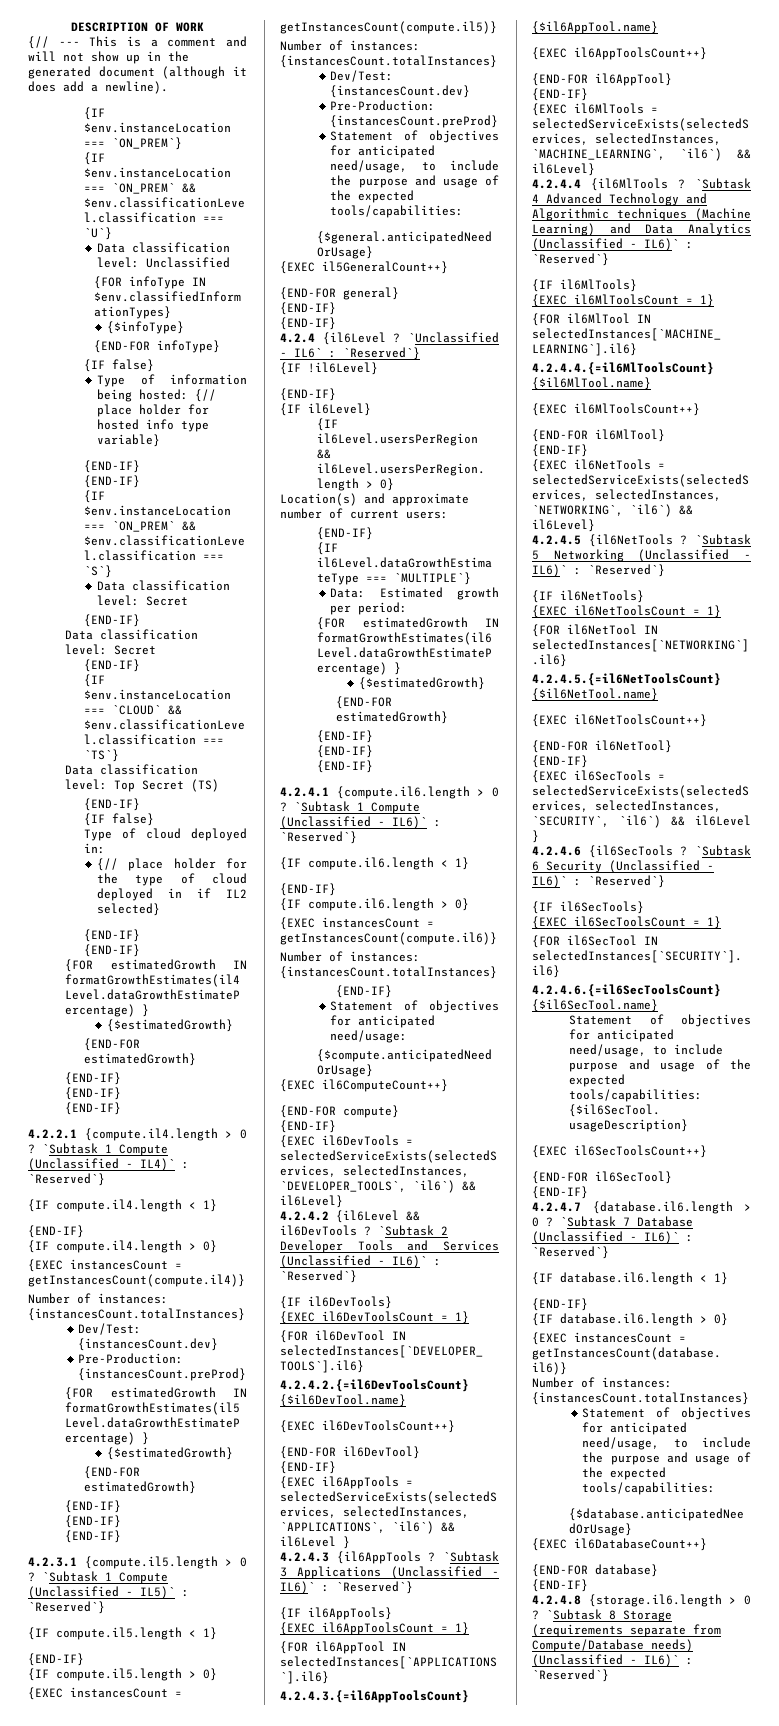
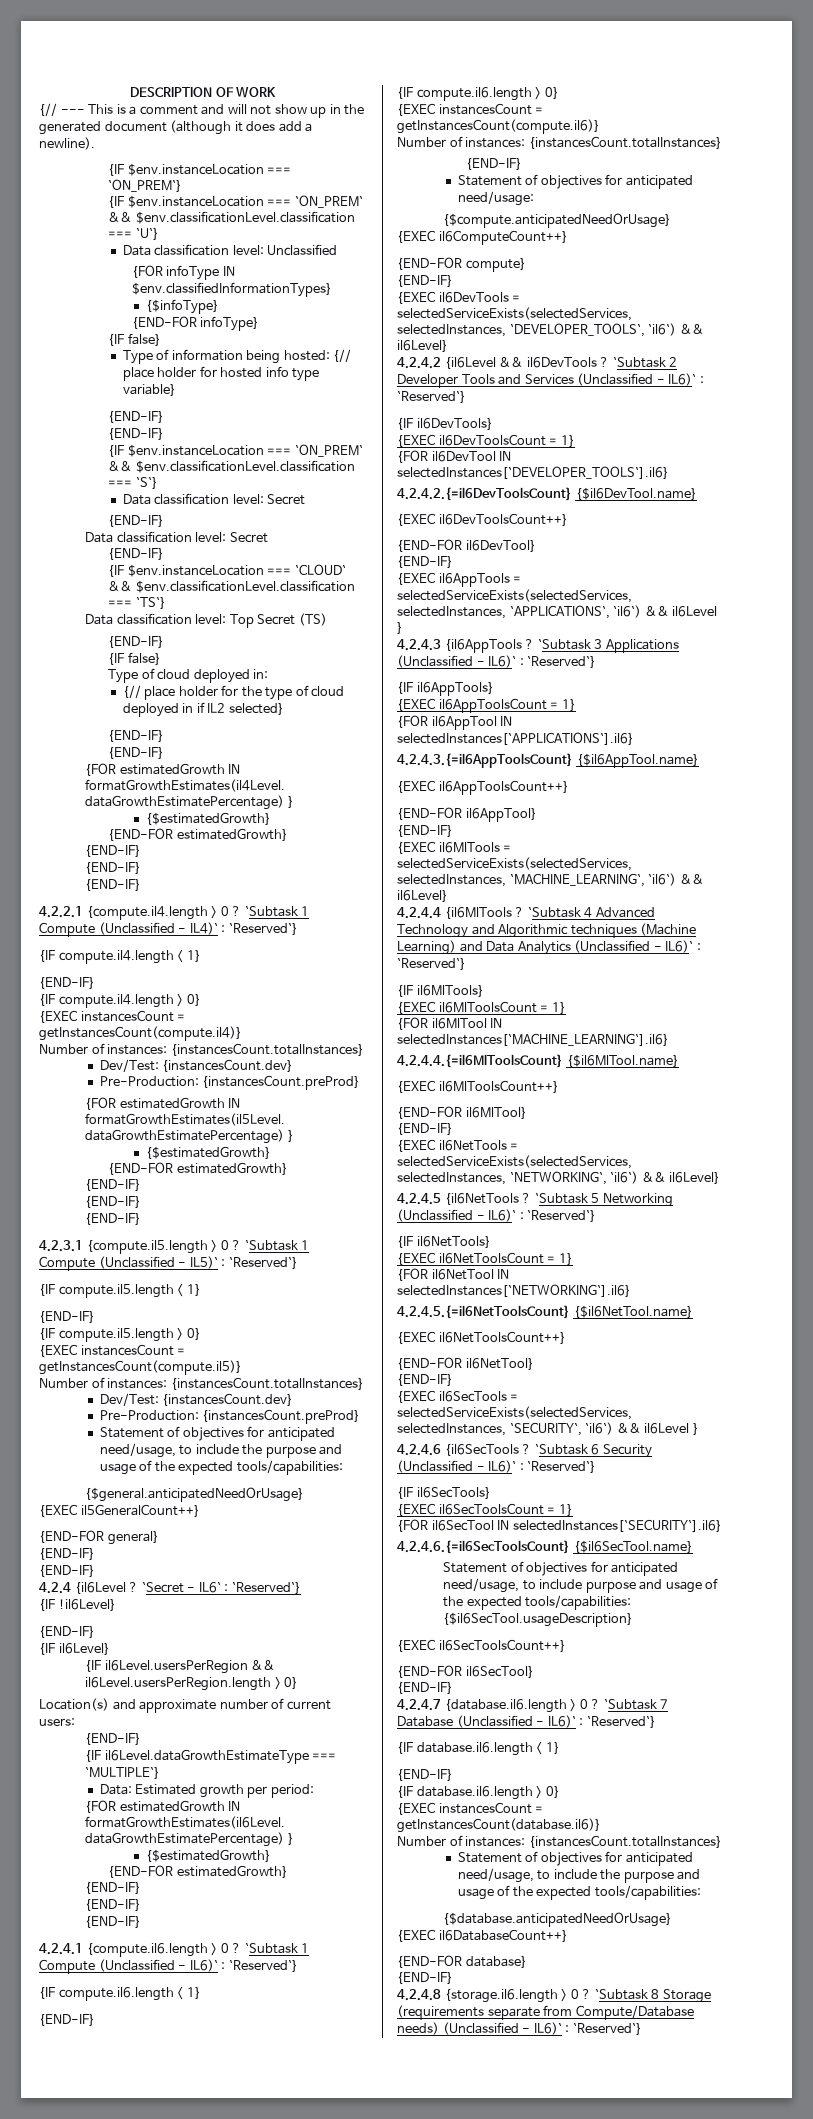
[408,332,499,343] `Unclassified -> [141,1582,184,1593] `Secret

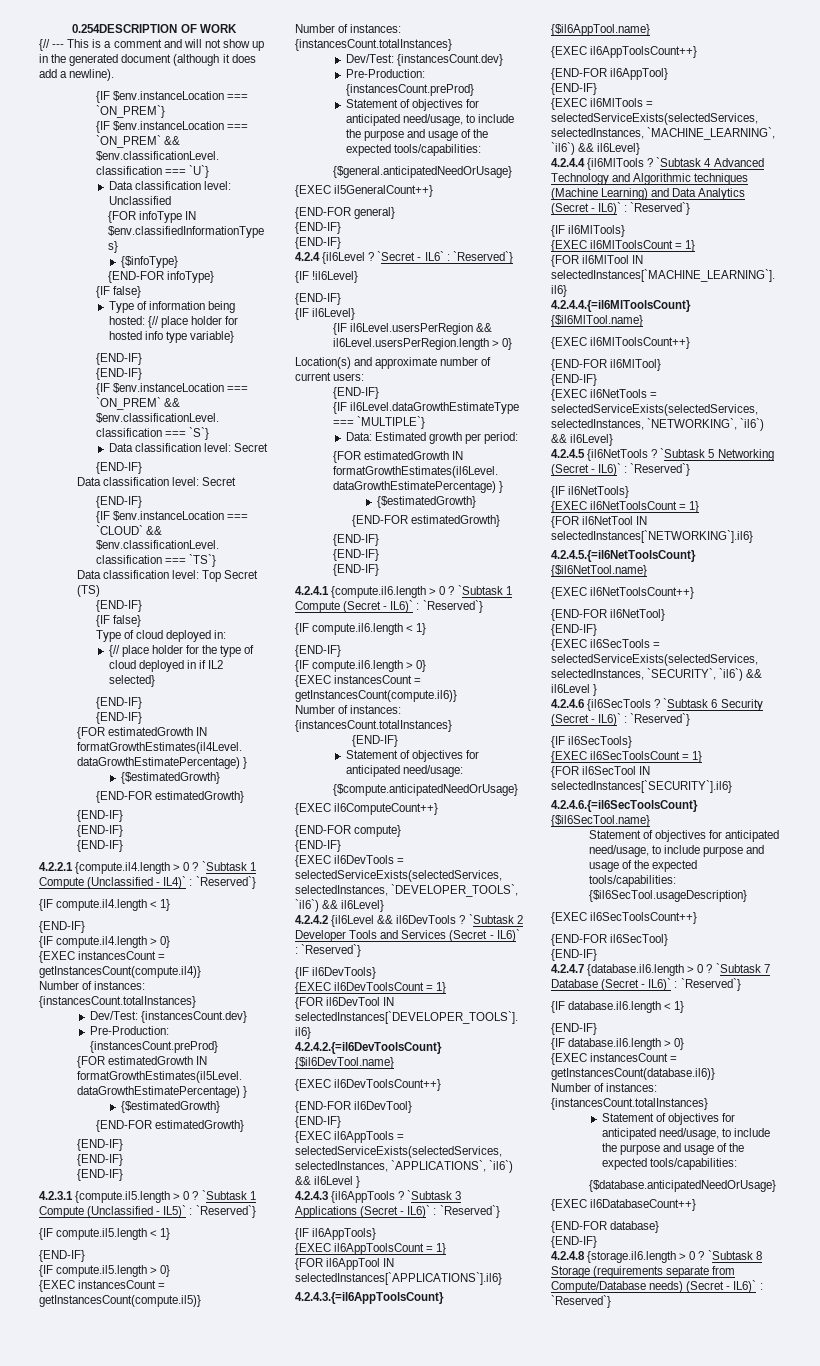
[129,87,212,97] DESCRIPTION -> [72,24,178,33] 0.254DESCRIPTION
[98,1959,175,1972] (Unclassified -> [343,601,382,613] (Secret
[577,373,654,386] (Unclassified -> [449,930,488,942] (Secret
[397,655,473,668] (Unclassified -> [360,1206,399,1218] (Secret
[574,940,651,953] (Unclassified -> [551,203,589,215] (Secret
[397,1209,473,1222] (Unclassified -> [551,464,589,476] (Secret
[397,1460,473,1473] (Unclassified -> [551,714,589,726] (Secret
[456,1715,533,1728] (Unclassified -> [601,979,640,991] (Secret
[442,2022,519,2035] (Unclassified -> [686,1281,725,1293] (Secret

